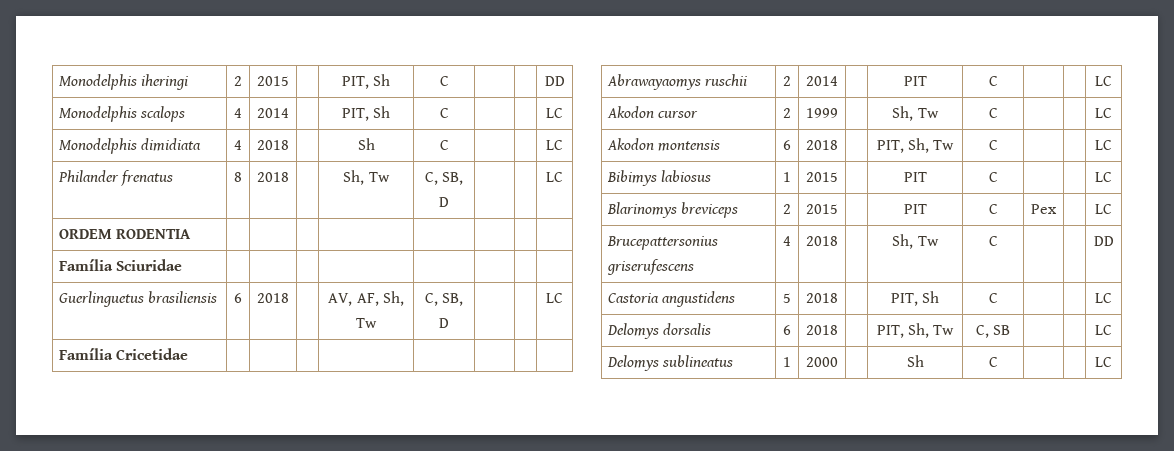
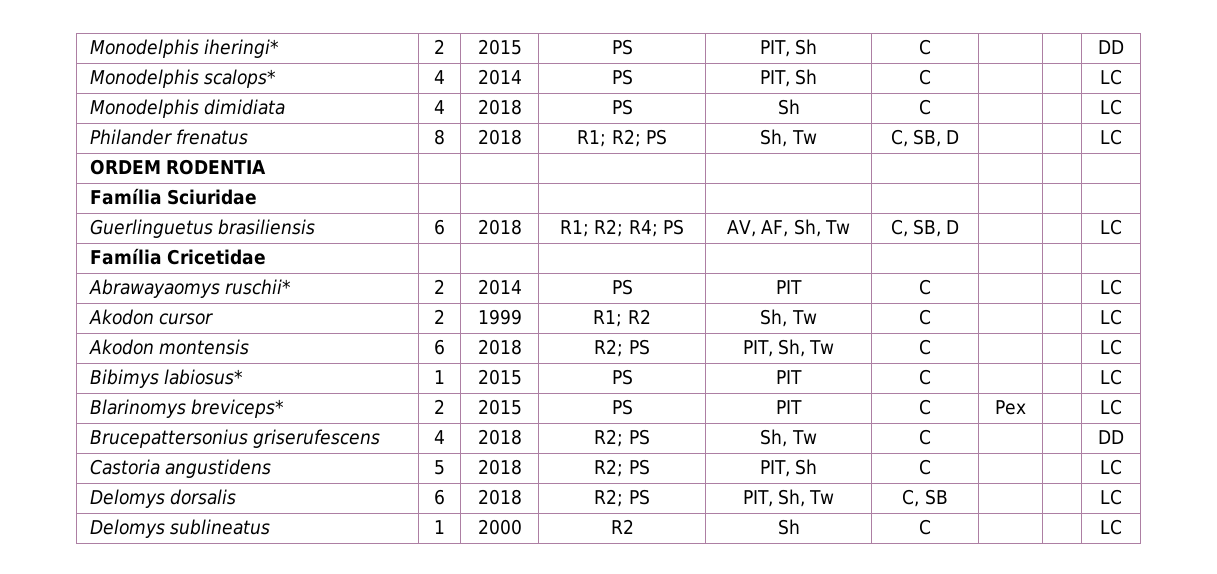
[59,74,189,90] [234,76,242,86] [257,76,289,86] Monodelphis iheringi | 2 | 2015 | -> [89,39,279,58] [434,39,445,54] [477,39,522,55] [611,39,633,55] Monodelphis iheringi* | 2 | 2015 | PS
[140,106,186,122] scalops -> [203,69,276,88] scalops*
(289, 113) none -> [611,69,633,85] PS
(289, 145) none -> [611,99,633,115] PS
(289, 177) none -> [577,129,667,147] R1; R2; PS
(289, 298) none -> [560,219,684,237] R1; R2; R4; PS
[705,74,748,86] ruschii -> [224,279,291,295] ruschii*
(838, 81) none -> [611,279,633,295] PS
(838, 113) none -> [593,309,651,327] R1; R2
(838, 145) none -> [594,339,650,357] R2; PS
[661,170,712,182] labiosus -> [163,369,243,385] labiosus*
(838, 177) none -> [611,369,633,385] PS
[681,202,739,218] [783,204,791,214] [806,204,838,214] breviceps | 2 | 2015 | -> [190,399,284,418] [434,399,445,414] [477,399,522,415] [611,399,633,415] breviceps* | 2 | 2015 | PS
(838, 241) none -> [594,429,650,447] R2; PS
(838, 298) none -> [594,459,650,477] R2; PS
(838, 330) none -> [594,489,650,507] R2; PS
(838, 362) none -> [610,519,634,534] R2

